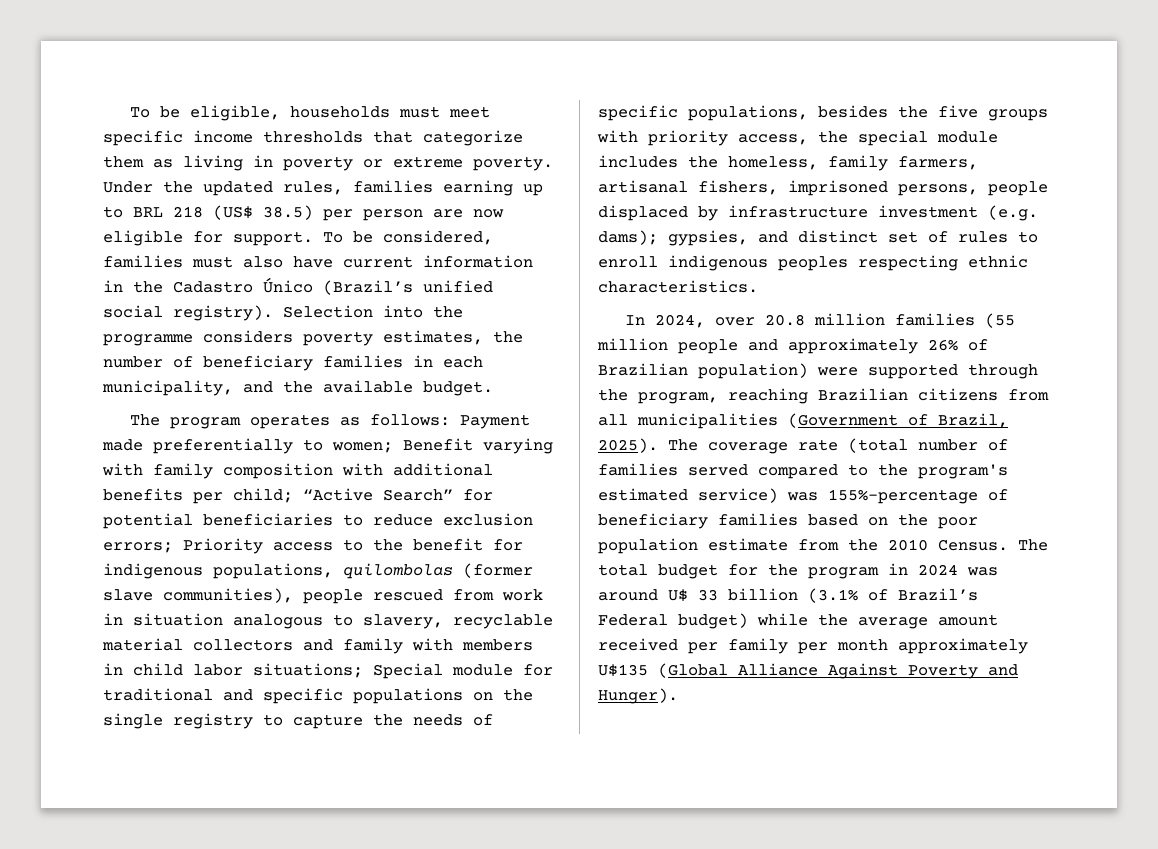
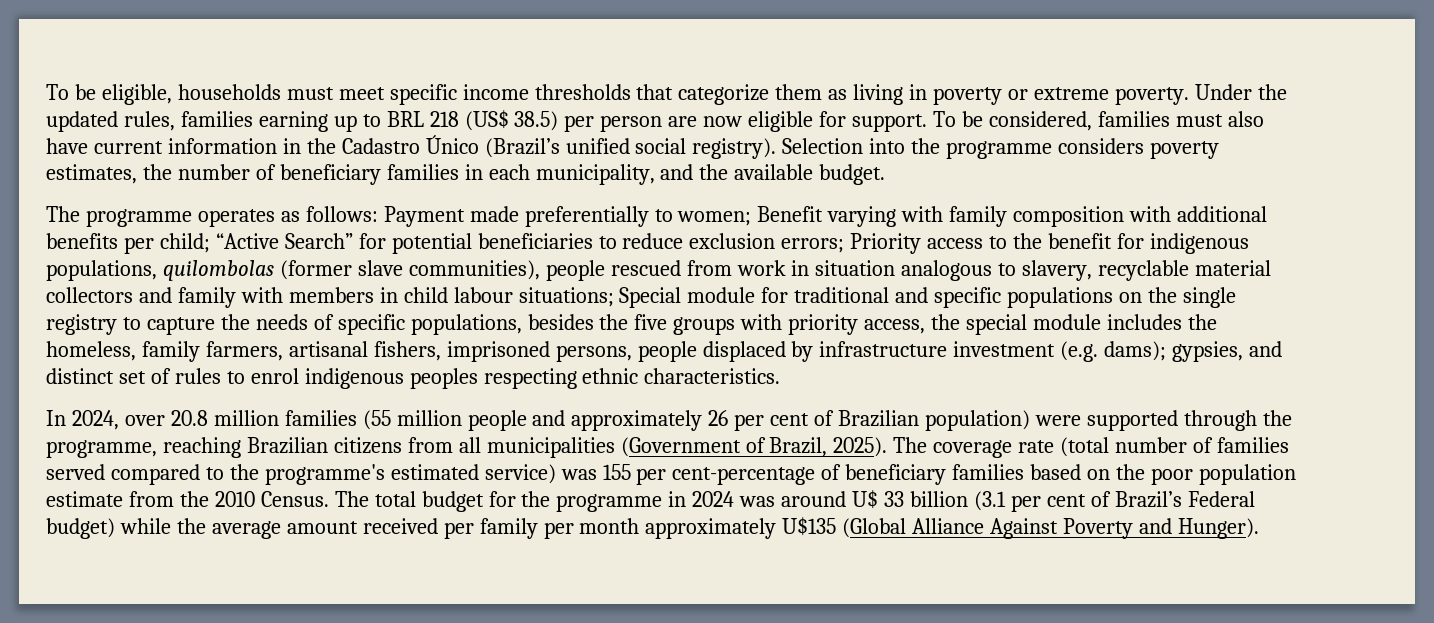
[169,417,241,429] program -> [85,209,192,227] programme
[193,664,243,676] labor -> [453,287,513,303] labour
[598,256,658,268] enroll -> [250,368,299,384] enrol
[928,339,958,351] 26% -> [708,410,810,431] 26 per cent
[638,392,718,404] program, -> [46,440,157,458] programme,
[918,464,1008,479] program's -> [264,464,385,485] programme's
[828,489,978,504] 155%-percentage -> [602,464,816,485] 155 per cent-percentage
[808,567,879,579] program -> [556,494,663,512] programme
[808,588,858,603] (3.1% -> [973,491,1086,512] (3.1 per cent

